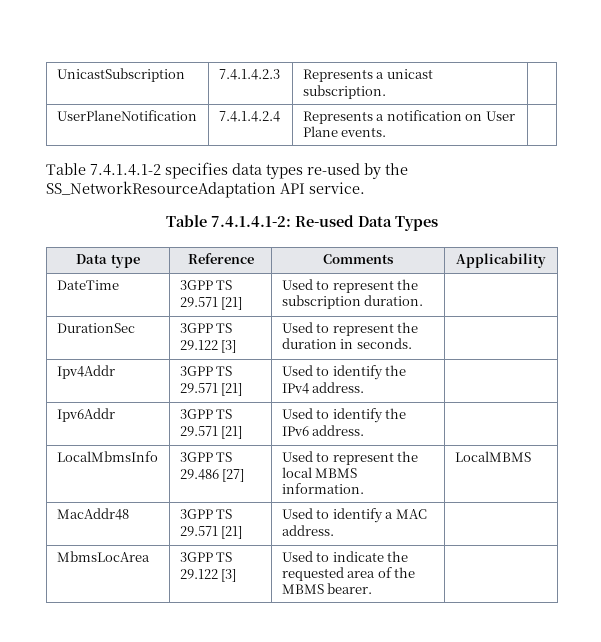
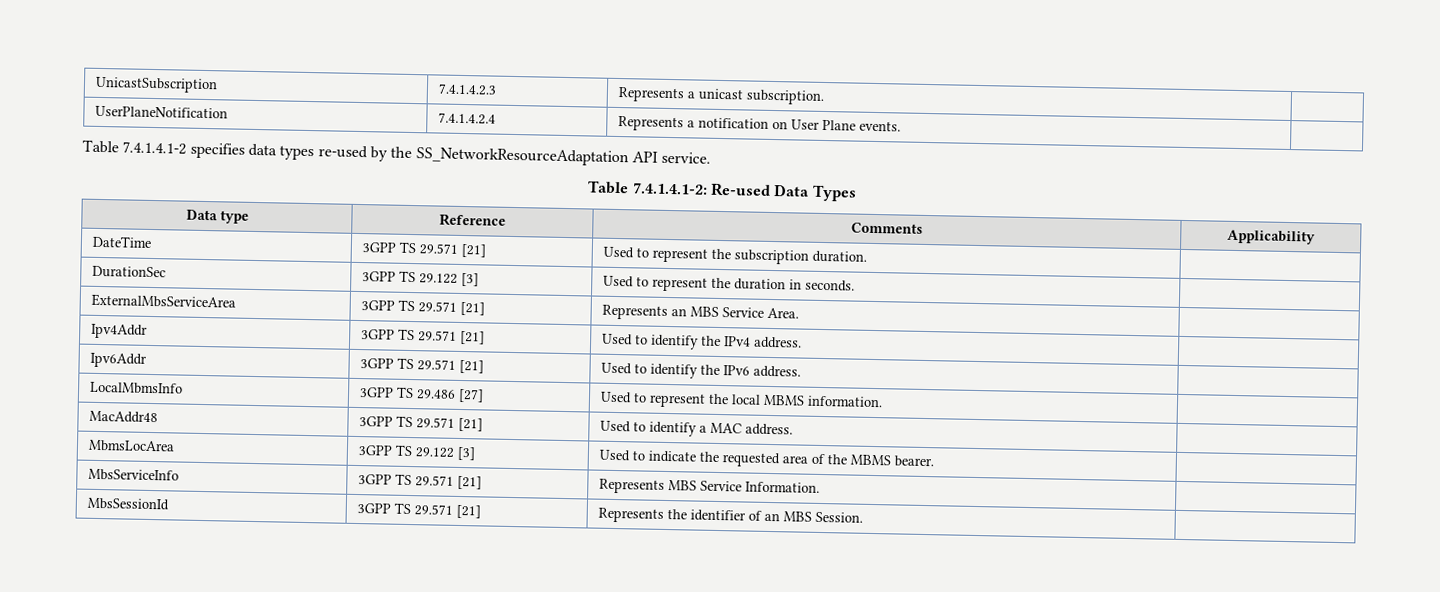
(412, 343) none -> [91,293,237,309] [361,299,486,316] [602,304,800,321] // ExternalMbsServiceArea | 3GPP TS 29.571 [21] | Represents an MBS Service Area. |
[454,451,531,462] LocalMBMS -> (884, 401) none
(373, 588) none -> [88,468,180,482] [358,473,483,490] [599,478,821,494] [87,497,170,511] [357,502,482,519] [598,507,864,523] // MbsServiceInfo | 3GPP TS 29.571 [21] | Represents MBS Service Information. | // MbsSessionId | 3GPP TS 29.571 [21] | Represents the identifier of an MBS Session. |

